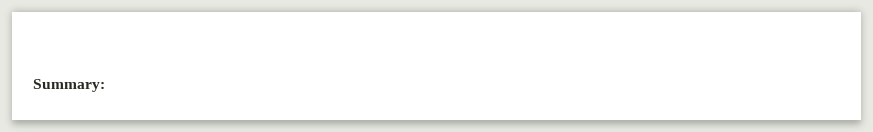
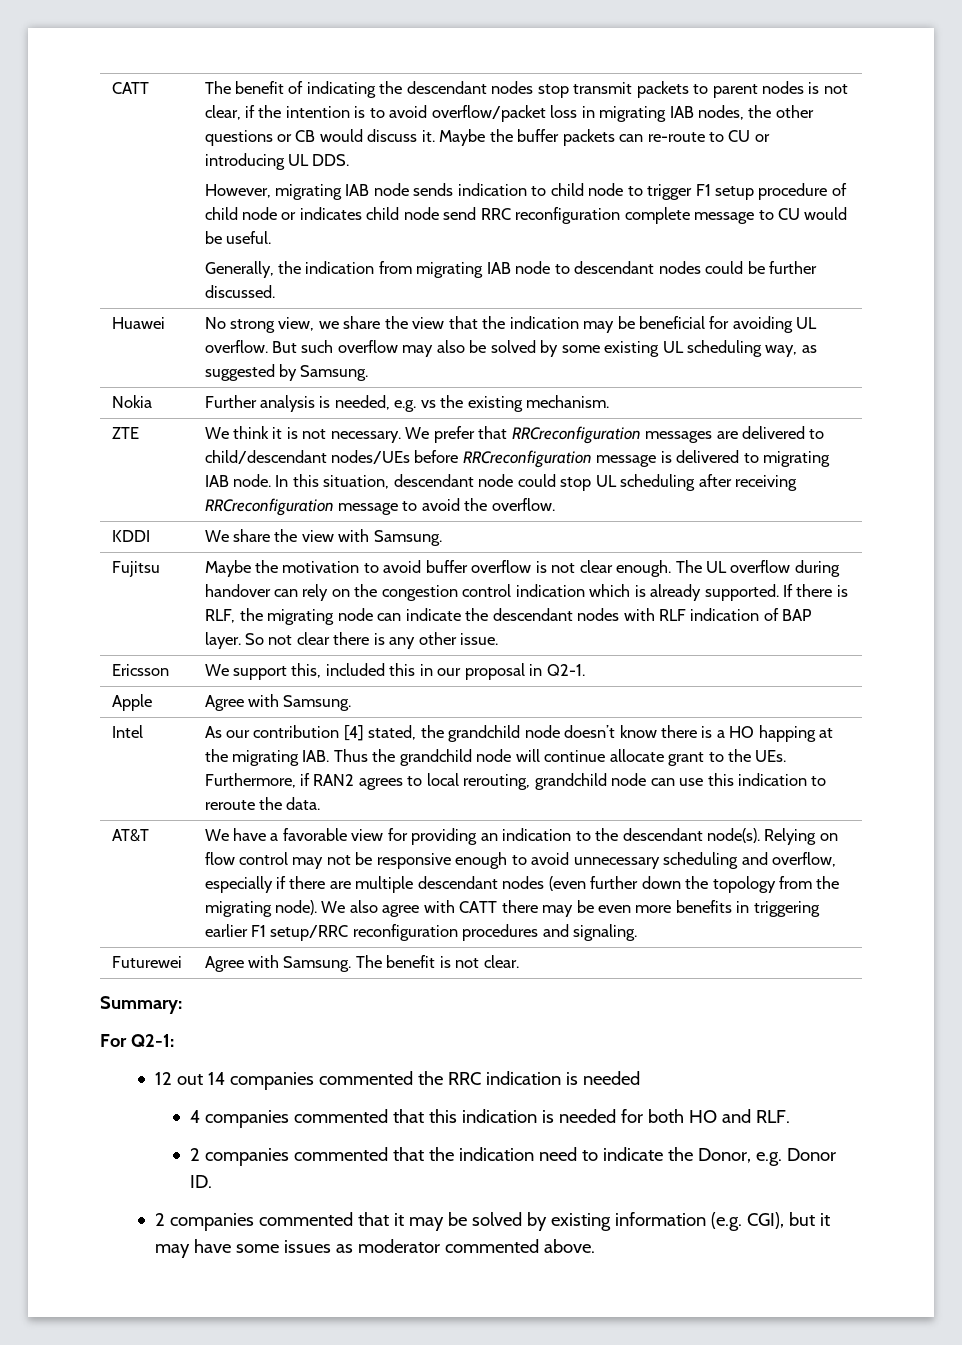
[33,79,105,92] Summary: -> [111,82,150,94] [204,81,848,98] [204,105,814,122] [204,129,770,146] [204,153,350,170] [204,183,847,200] [204,207,848,224] [204,231,271,244] [204,261,817,278] [204,285,275,298] [111,317,165,329] [204,316,818,333] [204,340,817,357] [204,364,369,381] [111,395,152,408] [204,395,610,412] [111,427,139,439] [204,426,825,444] [204,450,831,468] [204,474,797,491] [204,498,555,516] [111,530,150,542] [204,529,442,546] [111,561,160,577] [204,560,840,577] [204,584,848,601] [204,608,813,625] [204,632,499,649] [111,664,169,676] [204,663,585,680] [111,694,152,711] [204,694,352,711] [111,725,143,738] [204,725,834,742] [204,749,787,766] [204,773,827,790] [204,797,321,810] [111,829,150,842] [204,828,838,845] [204,852,836,869] [204,876,840,893] [204,900,820,917] [204,924,638,941] [111,956,182,968] [204,955,519,972] [100,996,182,1014] [100,1034,174,1047] [155,1071,641,1090] [189,1109,790,1128] [189,1147,836,1166] [189,1175,212,1188] [155,1212,831,1231] [155,1239,596,1258] CATT | The benefit of indicating the descendant nodes stop transmit packets to parent nodes is not clear, if the intention is to avoid overflow/packet loss in migrating IAB nodes, the other questions or CB would discuss it. Maybe the buffer packets can re-route to CU or introducing UL DDS. // However, migrating IAB node sends indication to child node to trigger F1 setup procedure of child node or indicates child node send RRC reconfiguration complete message to CU would be useful. // Generally, the indication from migrating IAB node to descendant nodes could be further discussed. // Huawei | No strong view, we share the view that the indication may be beneficial for avoiding UL overflow. But such overflow may also be solved by some existing UL scheduling way, as suggested by Samsung. // Nokia | Further analysis is needed, e.g. vs the existing mechanism. // ZTE | We think it is not necessary. We prefer that RRCreconfiguration messages are delivered to child/descendant nodes/UEs before RRCreconfiguration message is delivered to migrating IAB node. In this situation, descendant node could stop UL scheduling after receiving RRCreconfiguration message to avoid the overflow. // KDDI | We share the view with Samsung. // Fujitsu | Maybe the motivation to avoid buffer overflow is not clear enough. The UL overflow during handover can rely on the congestion control indication which is already supported. If there is RLF, the migrating node can indicate the descendant nodes with RLF indication of BAP layer. So not clear there is any other issue. // Ericsson | We support this, included this in our proposal in Q2-1. // Apple | Agree with Samsung. // Intel | As our contribution [4] stated, the grandchild node doesn’t know there is a HO happing at the migrating IAB. Thus the grandchild node will continue allocate grant to the UEs. Furthermore, if RAN2 agrees to local rerouting, grandchild node can use this indication to reroute the data. // AT&T | We have a favorable view for providing an indication to the descendant node(s). Relying on flow control may not be responsive enough to avoid unnecessary scheduling and overflow, especially if there are multiple descendant nodes (even further down the topology from the migrating node). We also agree with CATT there may be even more benefits in triggering earlier F1 setup/RRC reconfiguration procedures and signaling. // Futurewei | Agree with Samsung. The benefit is not clear. // Summary: // For Q2-1: // 12 out 14 companies commented the RRC indication is needed // 4 companies commented that this indication is needed for both HO and RLF. // 2 companies commented that the indication need to indicate the Donor, e.g. Donor ID. // 2 companies commented that it may be solved by existing information (e.g. CGI), but it may have some issues as moderator commented above.

